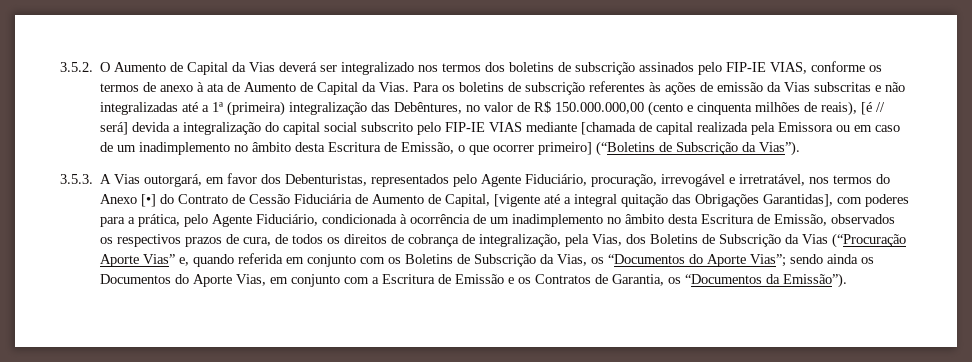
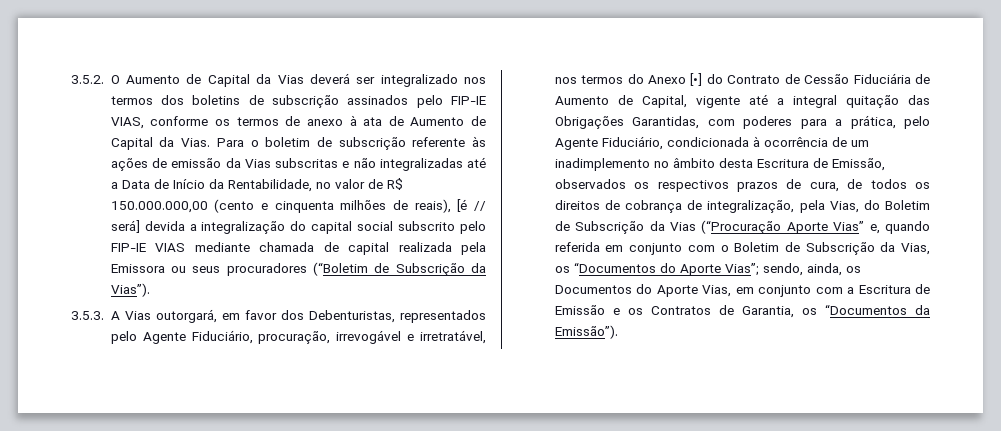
[442,81,646,95] os boletins de subscrição referentes -> [250,137,466,150] o boletim de subscrição referente
[212,101,463,116] 1ª (primeira) integralização das Debêntures, -> [121,179,312,192] Data de Início da Rentabilidade,
[581,122,637,135] [chamada -> [259,242,315,252] chamada
[854,125,901,132] [100,141,656,156] em caso de um inadimplemento no âmbito desta Escritura de Emissão, o que ocorrer primeiro] (“Boletins -> [192,262,369,276] seus procuradores (“Boletim
[494,194,541,207] [vigente -> [695,96,740,108] vigente
[763,194,834,207] Garantidas], -> [632,116,700,129] Garantidas,
[626,234,699,244] dos Boletins -> [863,200,930,210] do Boletim
[388,254,454,264] os Boletins -> [720,242,780,252] o Boletim
[790,254,859,264] sendo ainda -> [762,263,842,276] sendo, ainda,

